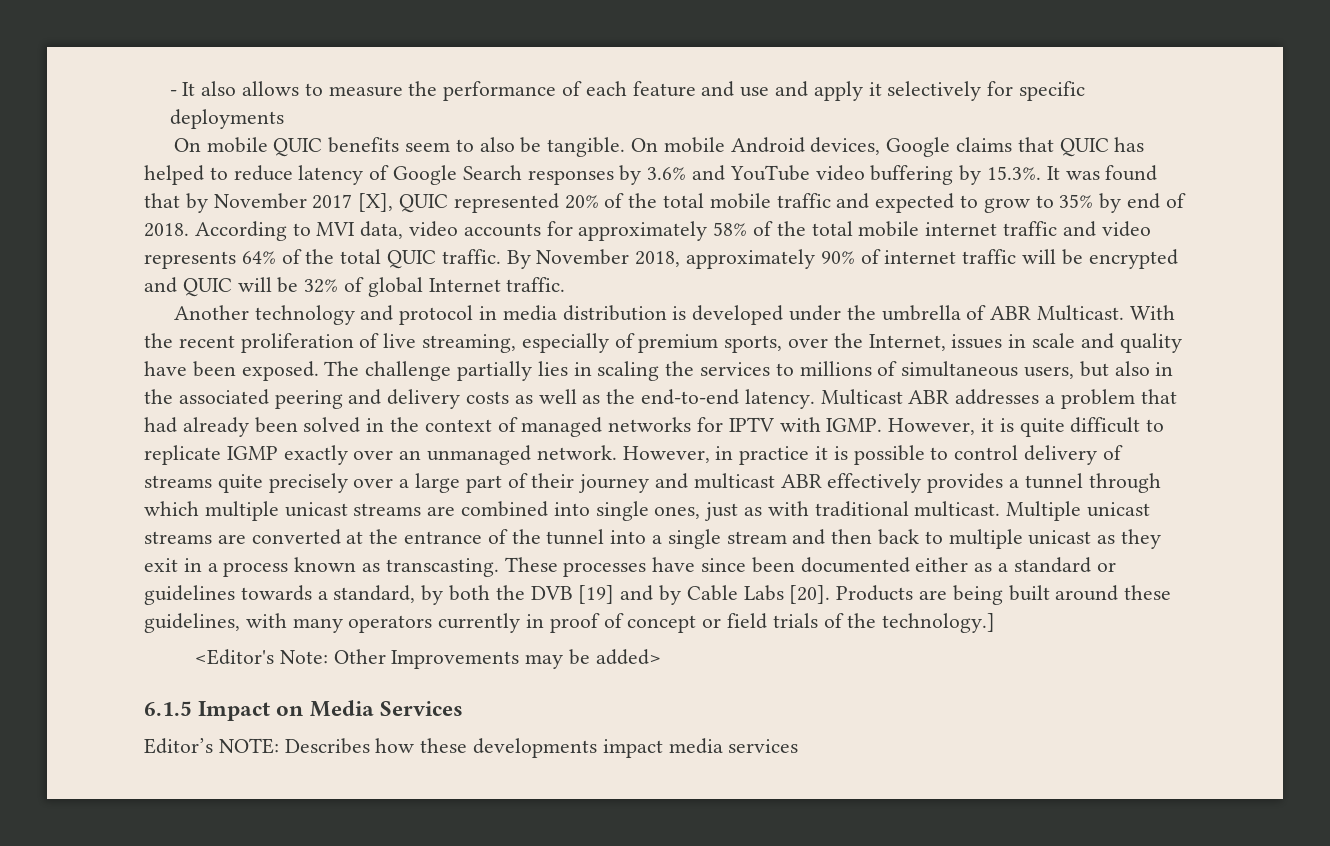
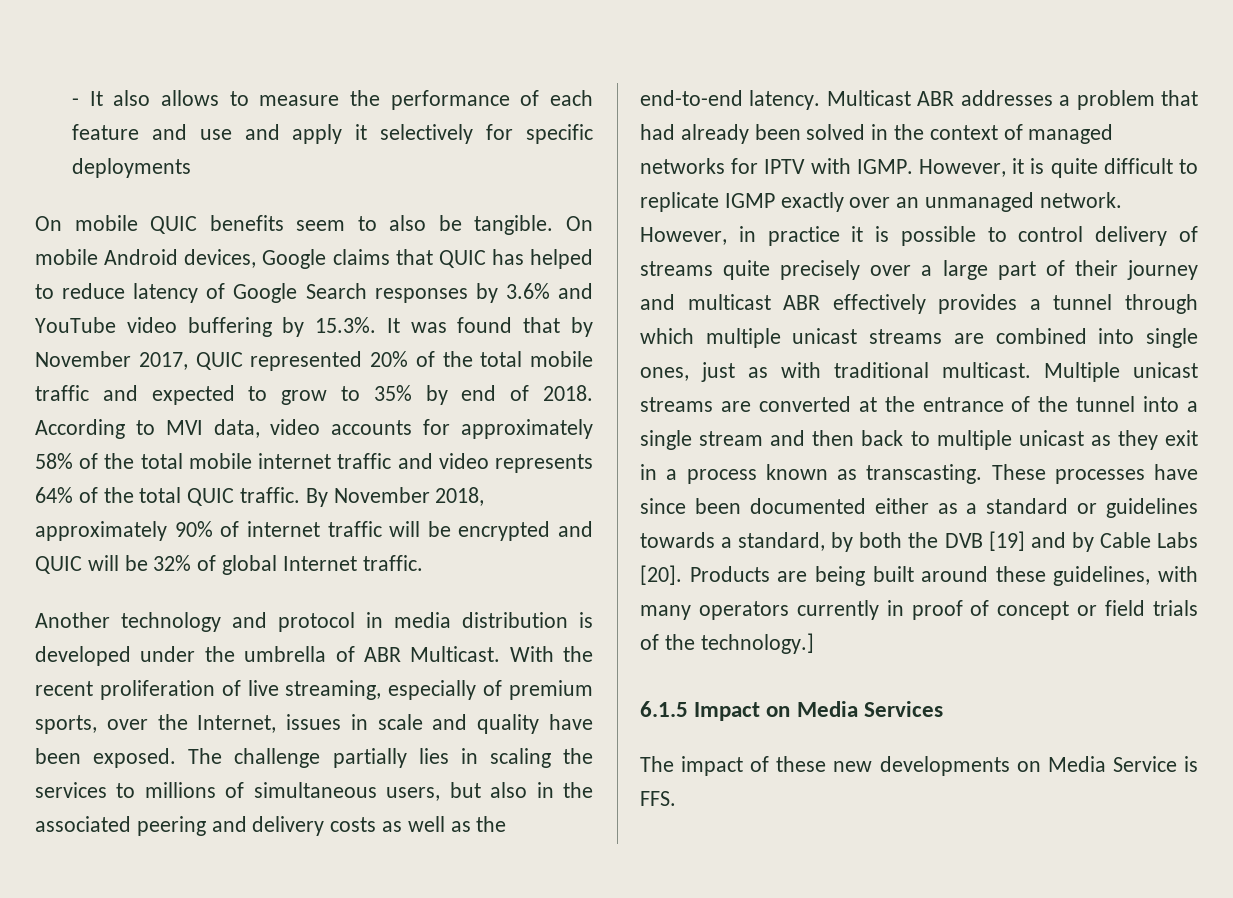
[312,193,394,212] 2017 [X], -> [138,352,188,370] 2017,
[195,649,661,669] // <Editor's Note: Other Improvements may be added> -> (814, 643) none
[144,738,799,758] Editor’s NOTE: Describes how these developments impact media services -> [640,756,1198,776] [640,791,676,806] The impact of these new developments on Media Service is FFS.

